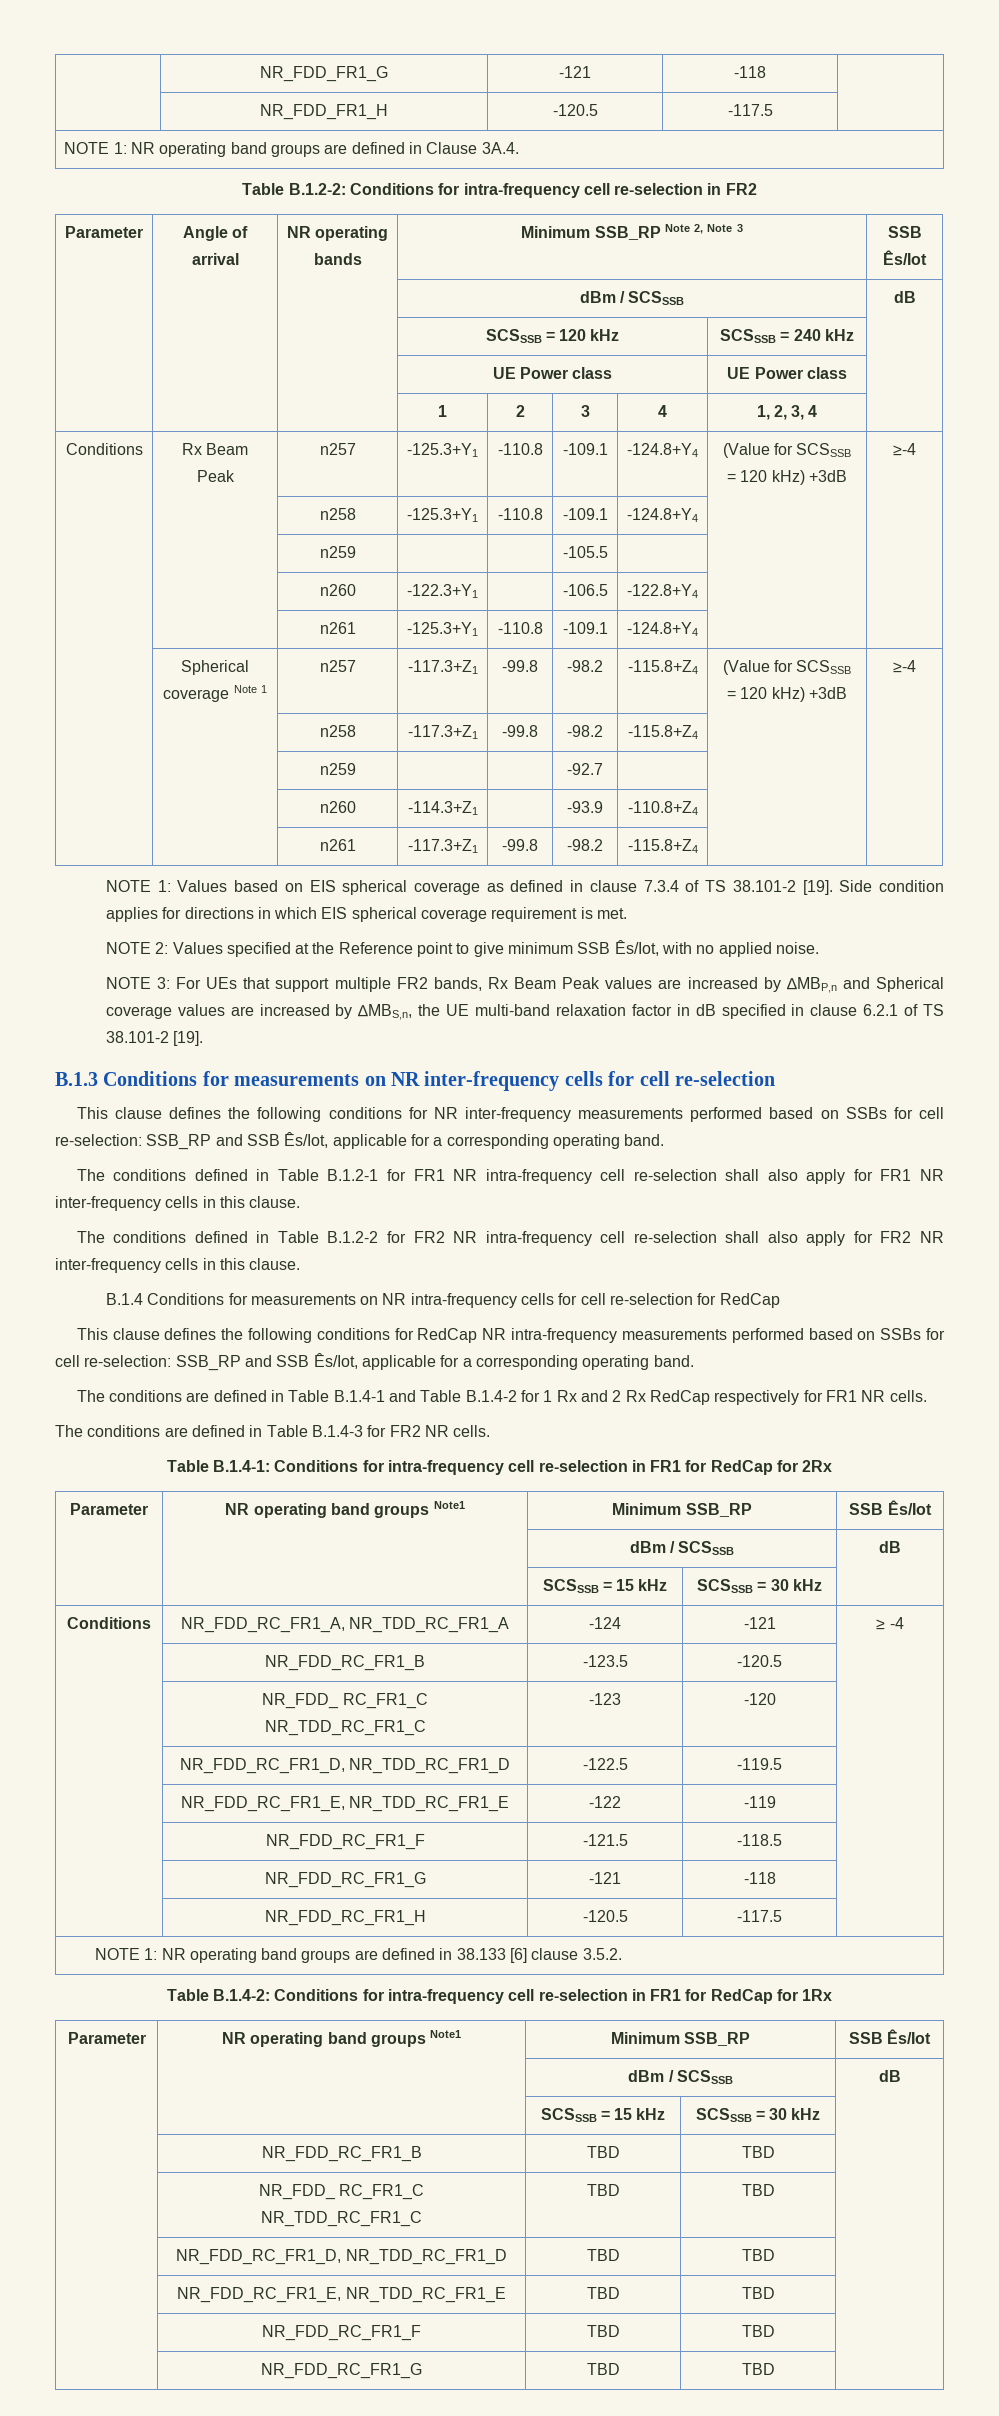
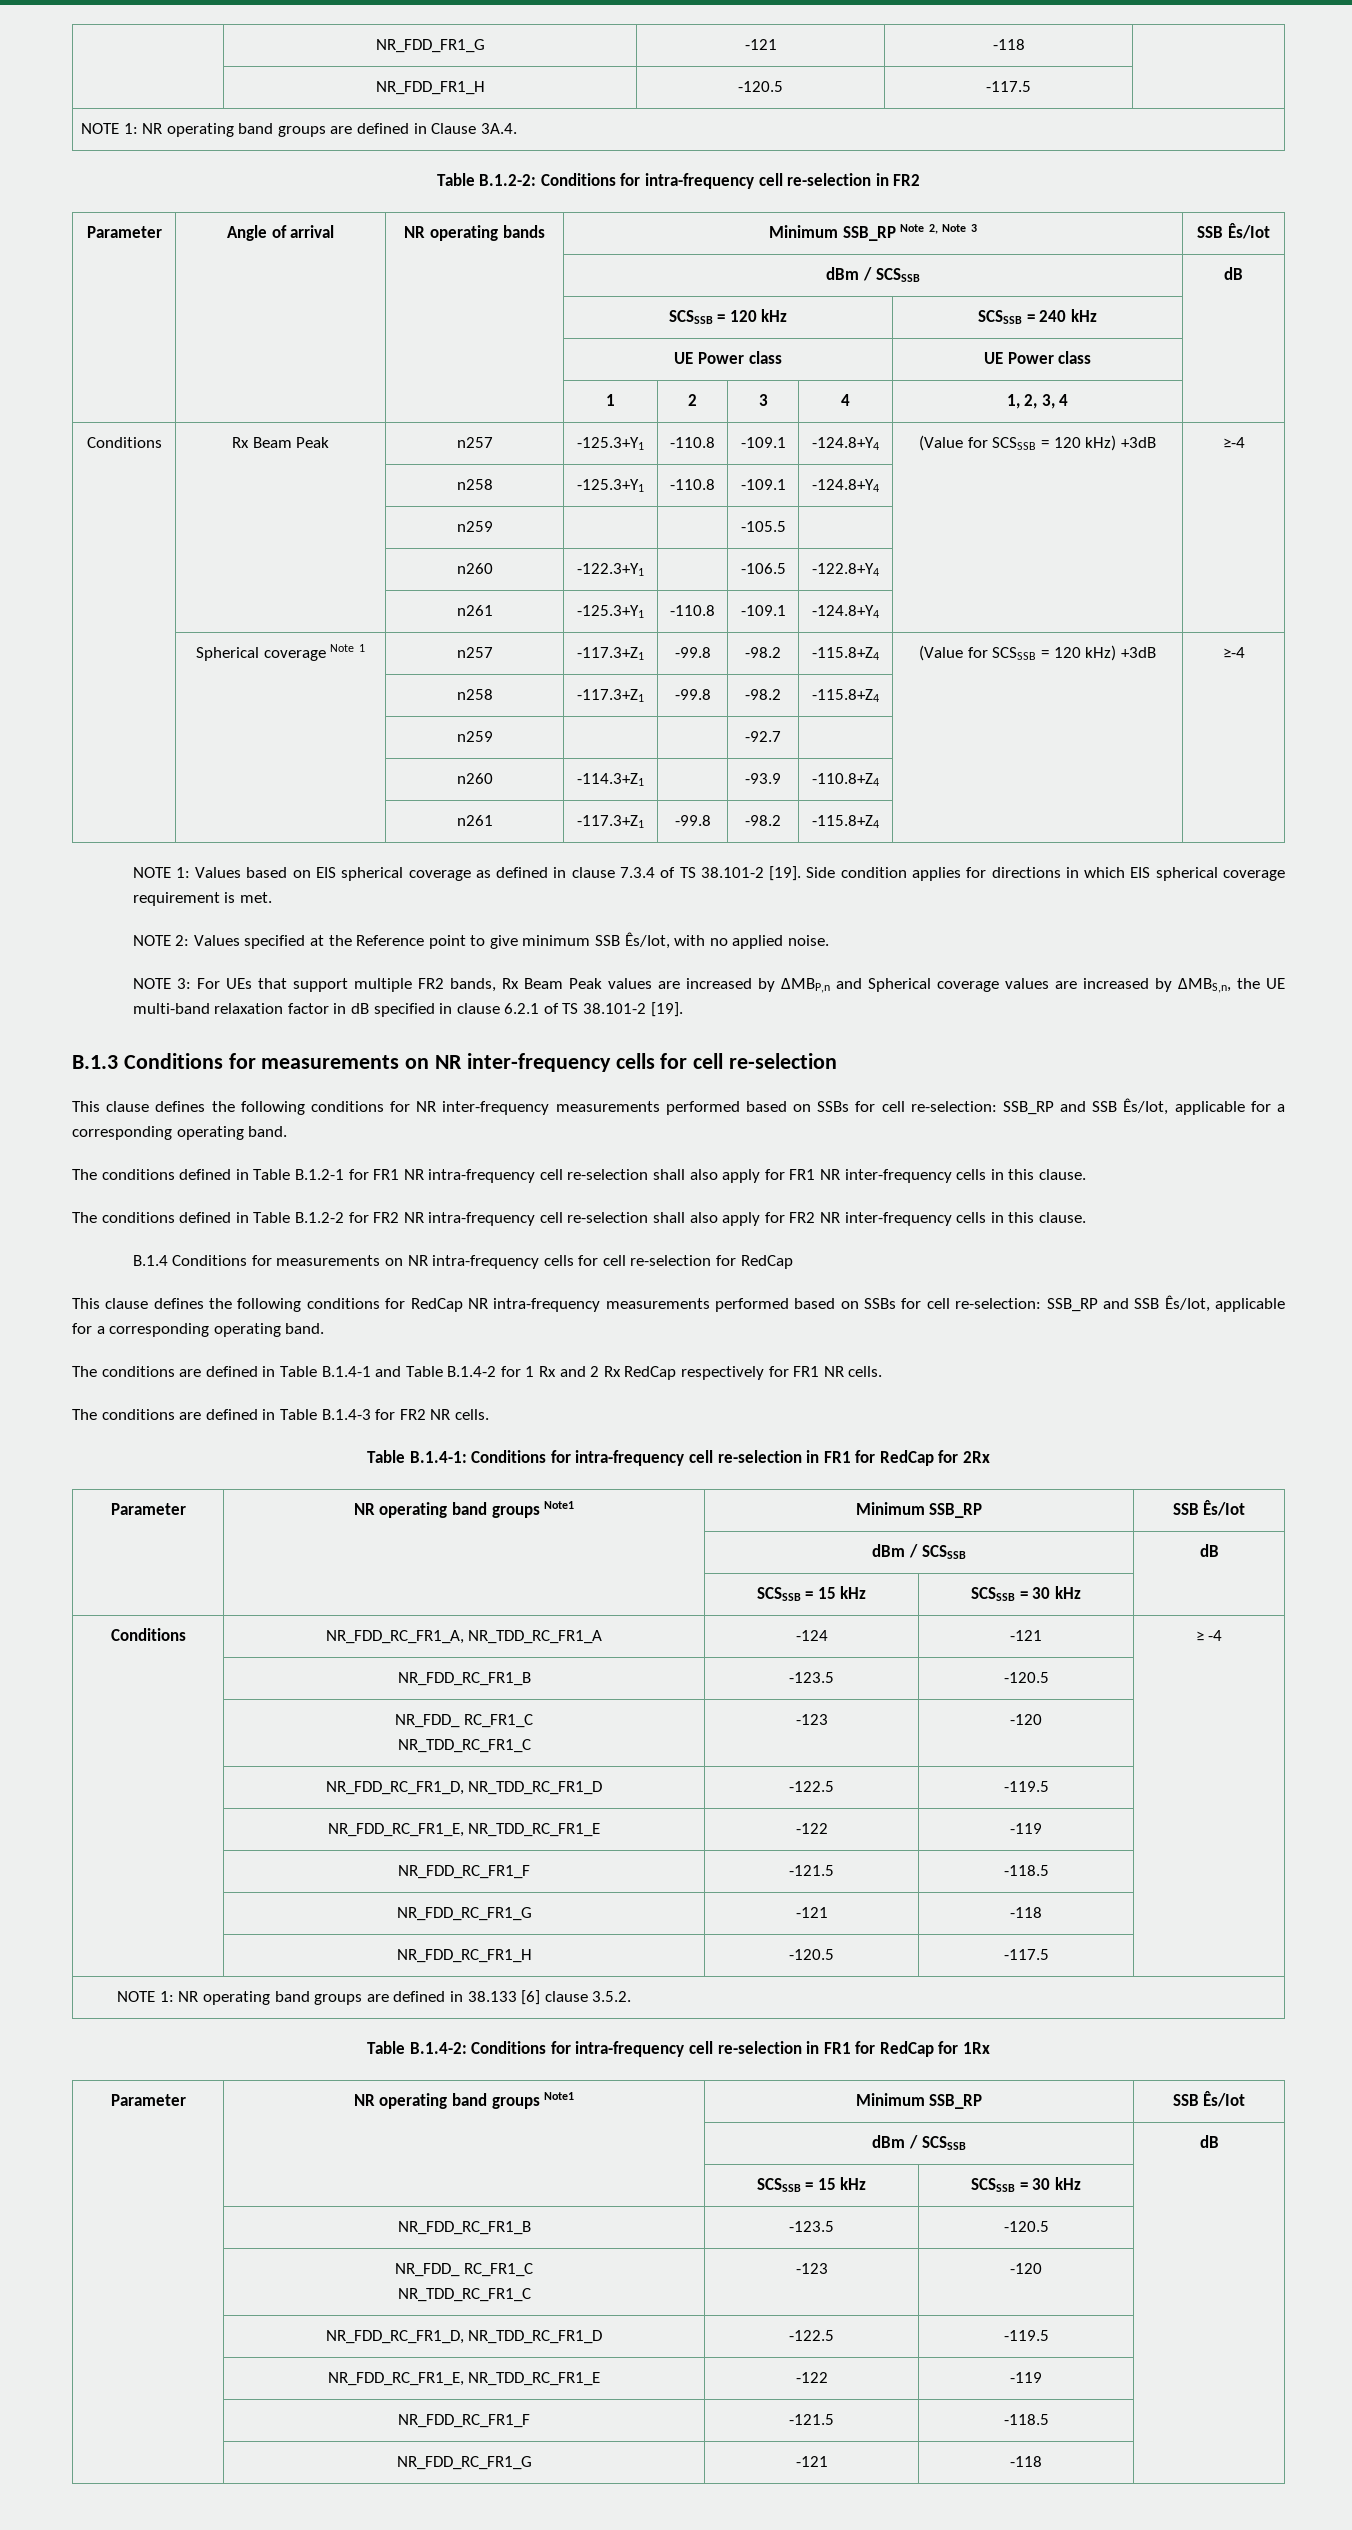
[586,2146,620,2158] [741,2146,775,2158] [258,2184,425,2200] [261,2211,422,2227] [586,2184,620,2196] [741,2184,775,2196] [176,2249,507,2265] [586,2249,620,2261] [741,2249,775,2261] [177,2287,506,2303] [586,2287,620,2299] [741,2287,775,2299] [262,2325,421,2341] [586,2325,620,2337] [741,2325,775,2337] [261,2363,422,2379] [586,2363,620,2375] [741,2363,775,2375] TBD | TBD | // | NR_FDD_ RC_FR1_C // NR_TDD_RC_FR1_C | TBD | TBD | // | NR_FDD_RC_FR1_D, NR_TDD_RC_FR1_D | TBD | TBD | // | NR_FDD_RC_FR1_E, NR_TDD_RC_FR1_E | TBD | TBD | // | NR_FDD_RC_FR1_F | TBD | TBD | // | NR_FDD_RC_FR1_G | TBD | TBD -> [789,2221,835,2232] [1003,2221,1049,2232] [395,2263,533,2277] [397,2288,531,2302] [795,2263,828,2274] [1010,2263,1042,2274] [325,2330,603,2344] [789,2330,835,2341] [1003,2330,1049,2341] [327,2372,601,2386] [795,2372,828,2383] [1010,2372,1042,2383] [398,2414,530,2428] [789,2414,835,2425] [1003,2414,1049,2425] [396,2456,532,2470] [795,2456,828,2467] [1010,2456,1042,2467] -123.5 | -120.5 | // | NR_FDD_ RC_FR1_C // NR_TDD_RC_FR1_C | -123 | -120 | // | NR_FDD_RC_FR1_D, NR_TDD_RC_FR1_D | -122.5 | -119.5 | // | NR_FDD_RC_FR1_E, NR_TDD_RC_FR1_E | -122 | -119 | // | NR_FDD_RC_FR1_F | -121.5 | -118.5 | // | NR_FDD_RC_FR1_G | -121 | -118

